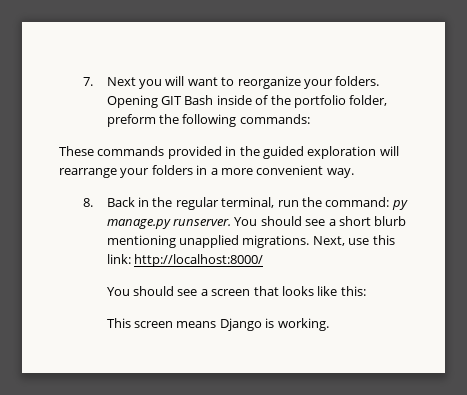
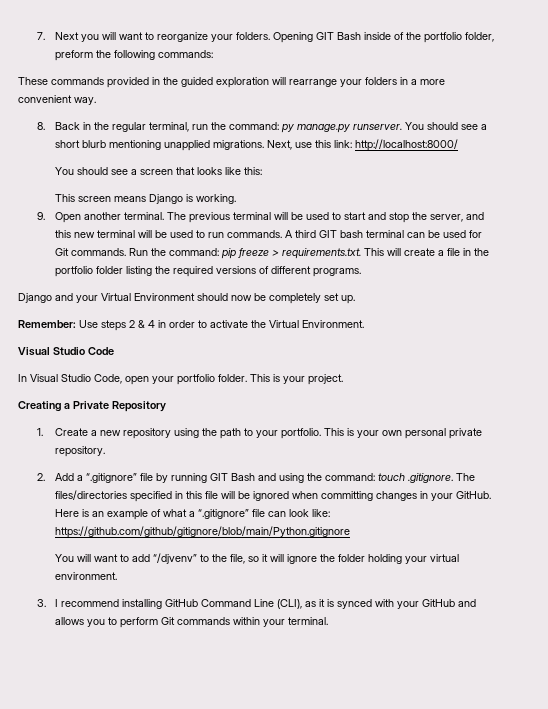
(329, 324) none -> [36,212,485,223] [55,230,483,238] [55,248,490,259] [55,266,362,277] [18,293,355,304] [18,320,364,331] [18,347,114,356] [18,374,343,385] [18,401,166,412] [36,428,483,439] [55,446,106,457] [36,473,476,483] [55,490,492,502] [55,509,331,520] [55,526,351,538] [55,553,460,564] [55,572,118,580] [36,599,477,609] [55,617,329,628] // 9. Open another terminal. The previous terminal will be used to start and stop the server, and this new terminal will be used to run commands. A third GIT bash terminal can be used for Git commands. Run the command: pip freeze > requirements.txt. This will create a file in the portfolio folder listing the required versions of different programs. // Django and your Virtual Environment should now be completely set up. // Remember: Use steps 2 & 4 in order to activate the Virtual Environment. // Visual Studio Code // In Visual Studio Code, open your portfolio folder. This is your project. // Creating a Private Repository // 1. Create a new repository using the path to your portfolio. This is your own personal private repository. // 2. Add a “.gitignore” file by running GIT Bash and using the command: touch .gitignore. The files/directories specified in this file will be ignored when committing changes in your GitHub. Here is an example of what a “.gitignore” file can look like: https://github.com/github/gitignore/blob/main/Python.gitignore // You will want to add “/djvenv” to the file, so it will ignore the folder holding your virtual environment. // 3. I recommend installing GitHub Command Line (CLI), as it is synced with your GitHub and allows you to perform Git commands within your terminal.

